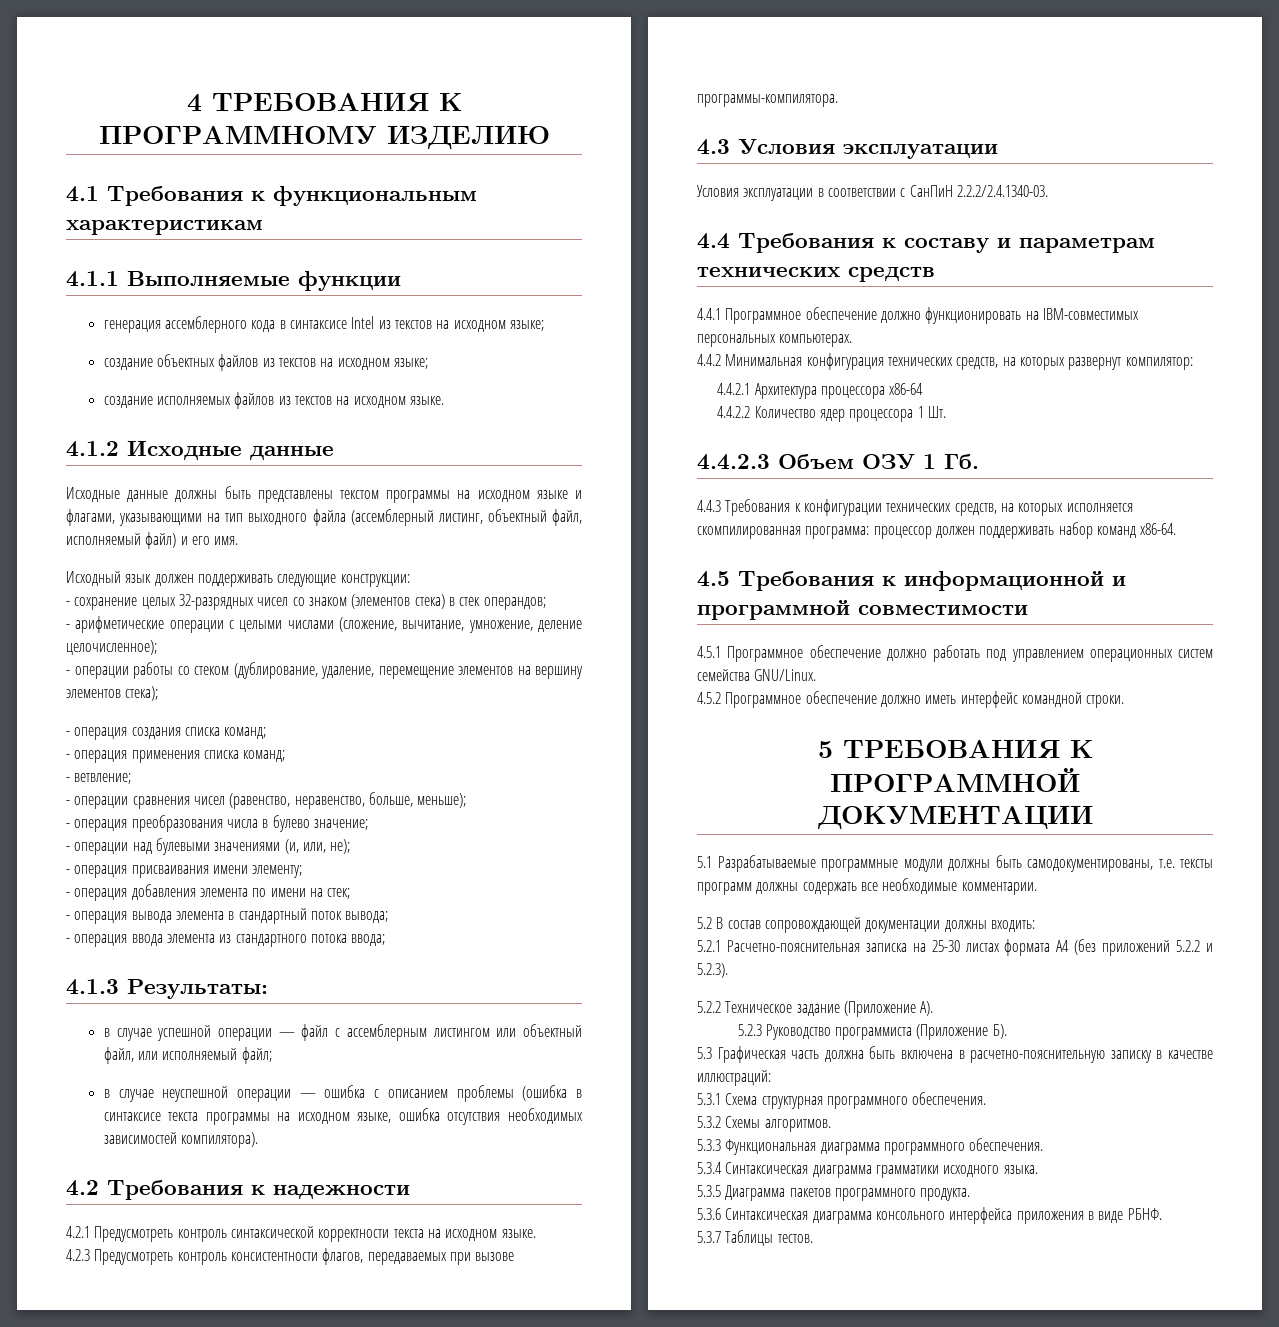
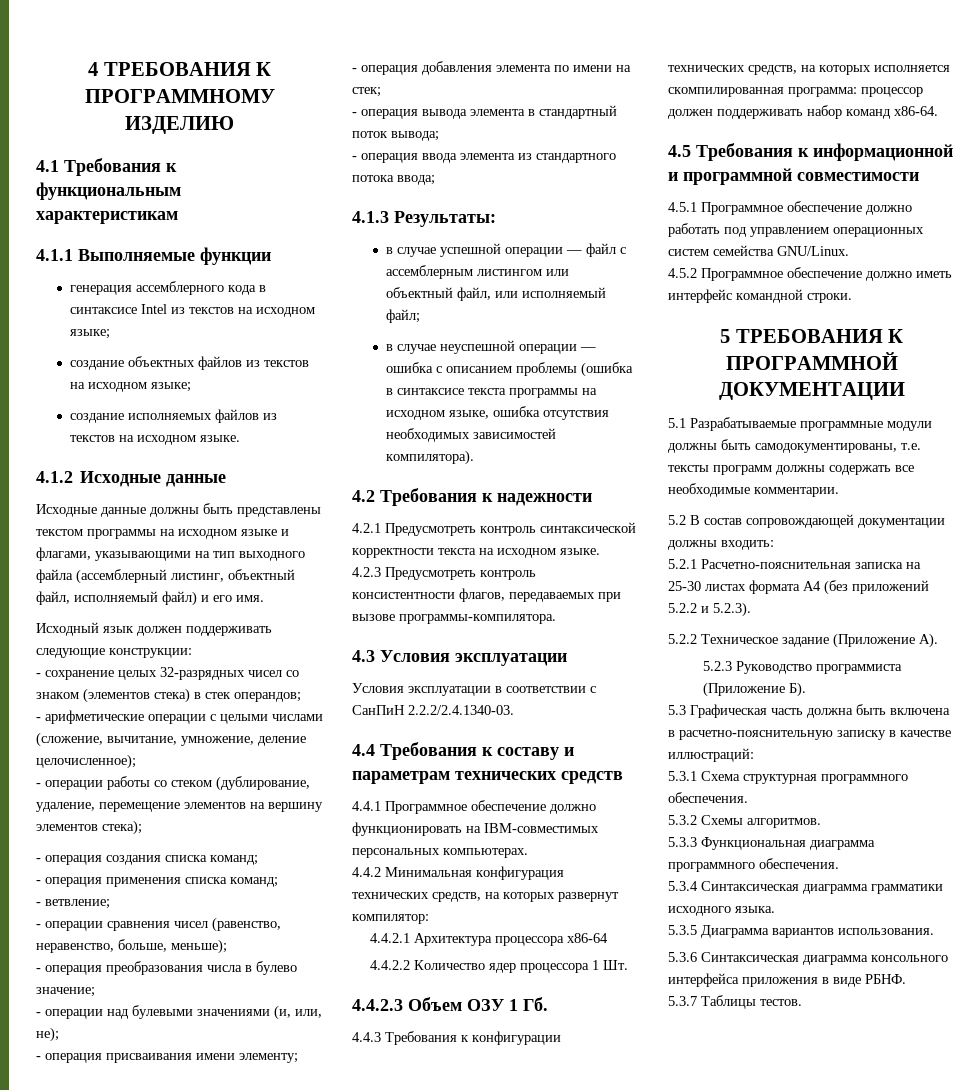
[789,1188,971,1201] пакетов программного продукта. -> [772,928,934,938] вариантов использования.

